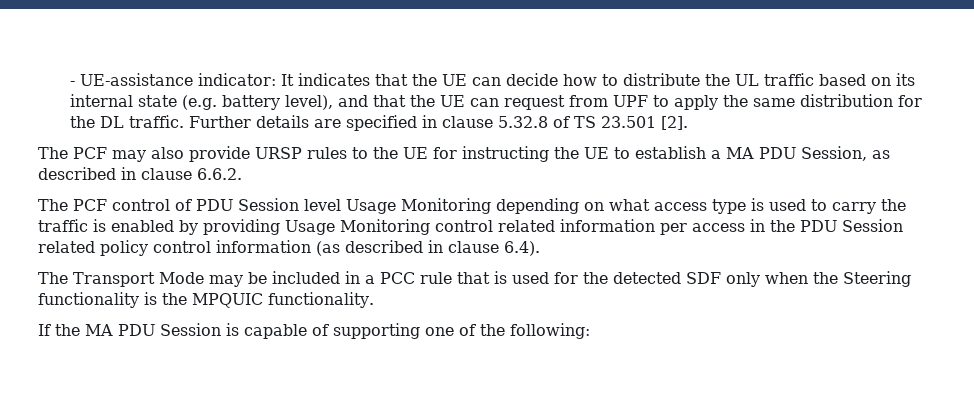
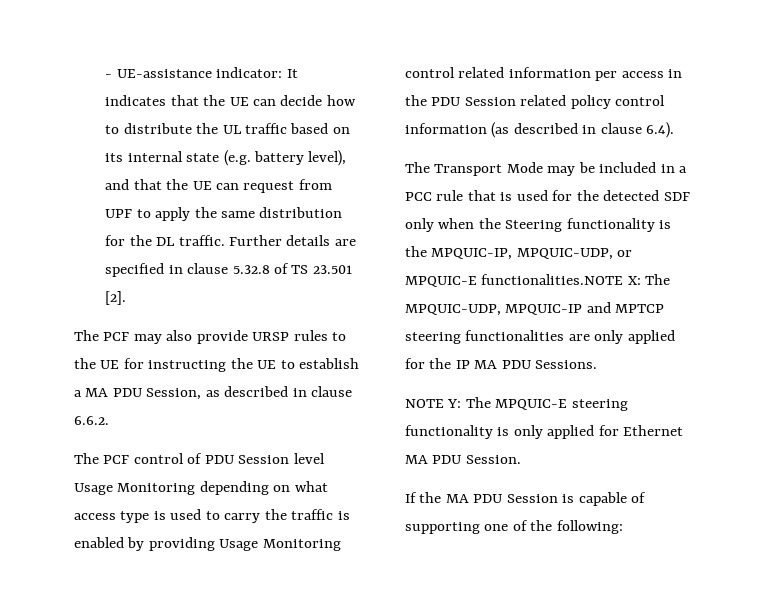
[192,292,374,308] MPQUIC functionality. -> [431,248,633,260] [405,274,671,287] [405,302,665,316] [405,330,675,344] [405,358,598,369] [405,397,628,411] [405,425,684,439] [405,455,521,464] MPQUIC-IP, MPQUIC-UDP, or MPQUIC-E functionalities.NOTE X: The MPQUIC-UDP, MPQUIC-IP and MPTCP steering functionalities are only applied for the IP MA PDU Sessions. // NOTE Y: The MPQUIC-E steering functionality is only applied for Ethernet MA PDU Session.

